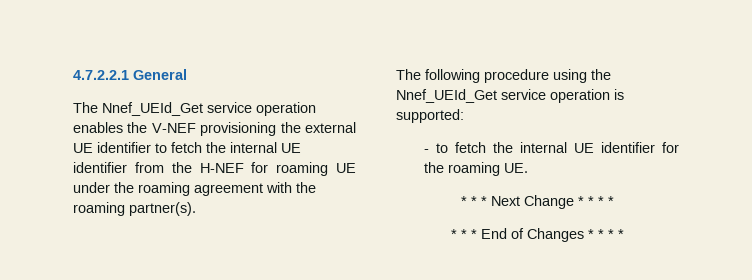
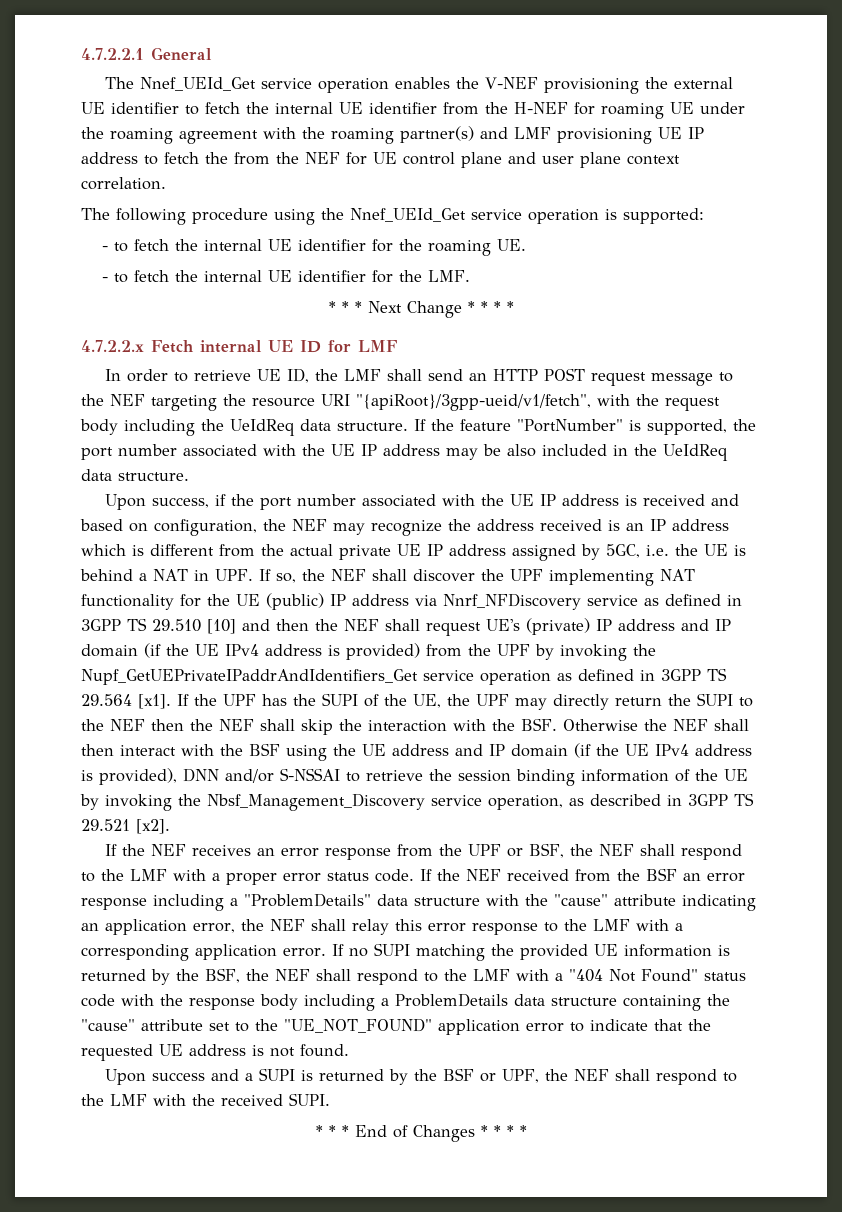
[129,202,196,216] partner(s). -> [400,126,704,144] [81,152,680,168] [81,177,166,190] partner(s) and LMF provisioning UE IP address to fetch the from the NEF for UE control plane and user plane context correlation.
(528, 168) none -> [102,270,471,283] // - to fetch the internal UE identifier for the LMF.
(614, 201) none -> [81,340,397,353] [105,368,734,386] [81,394,720,411] [80,419,756,436] [81,444,728,461] [81,469,189,481] [105,494,740,510] [80,519,729,536] [81,544,746,561] [80,569,695,586] [81,593,742,610] [81,618,731,636] [81,643,656,661] [81,668,727,685] [81,693,753,710] [81,718,749,735] [81,743,752,761] [81,768,748,786] [80,793,754,811] [81,819,170,834] [105,843,743,860] [81,868,745,885] [81,893,756,911] [81,919,683,935] [81,943,730,961] [81,968,746,985] [81,993,730,1011] [81,1018,711,1035] [81,1044,349,1061] [105,1068,738,1085] [81,1093,330,1106] // 4.7.2.2.x Fetch internal UE ID for LMF // In order to retrieve UE ID, the LMF shall send an HTTP POST request message to the NEF targeting the resource URI "{apiRoot}/3gpp-ueid/v1/fetch", with the request body including the UeIdReq data structure. If the feature "PortNumber" is supported, the port number associated with the UE IP address may be also included in the UeIdReq data structure. // Upon success, if the port number associated with the UE IP address is received and based on configuration, the NEF may recognize the address received is an IP address which is different from the actual private UE IP address assigned by 5GC, i.e. the UE is behind a NAT in UPF. If so, the NEF shall discover the UPF implementing NAT functionality for the UE (public) IP address via Nnrf_NFDiscovery service as defined in 3GPP TS 29.510 [10] and then the NEF shall request UE's (private) IP address and IP domain (if the UE IPv4 address is provided) from the UPF by invoking the Nupf_GetUEPrivateIPaddrAndIdentifiers_Get service operation as defined in 3GPP TS 29.564 [x1]. If the UPF has the SUPI of the UE, the UPF may directly return the SUPI to the NEF then the NEF shall skip the interaction with the BSF. Otherwise the NEF shall then interact with the BSF using the UE address and IP domain (if the UE IPv4 address is provided), DNN and/or S-NSSAI to retrieve the session binding information of the UE by invoking the Nbsf_Management_Discovery service operation, as described in 3GPP TS 29.521 [x2]. // If the NEF receives an error response from the UPF or BSF, the NEF shall respond to the LMF with a proper error status code. If the NEF received from the BSF an error response including a "ProblemDetails" data structure with the "cause" attribute indicating an application error, the NEF shall relay this error response to the LMF with a corresponding application error. If no SUPI matching the provided UE information is returned by the BSF, the NEF shall respond to the LMF with a "404 Not Found" status code with the response body including a ProblemDetails data structure containing the "cause" attribute set to the "UE_NOT_FOUND" application error to indicate that the requested UE address is not found. // Upon success and a SUPI is returned by the BSF or UPF, the NEF shall respond to the LMF with the received SUPI.

